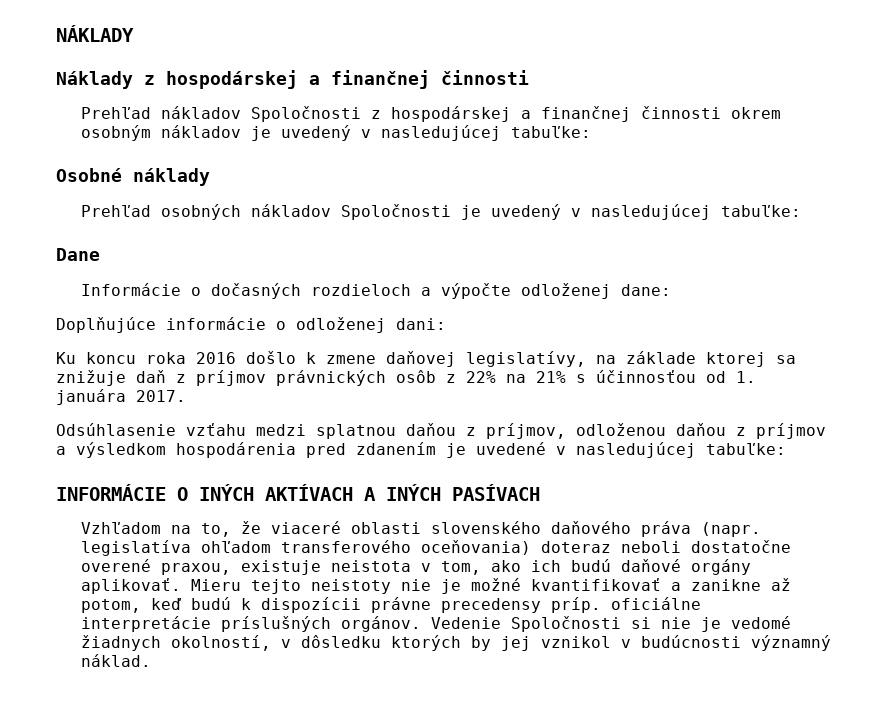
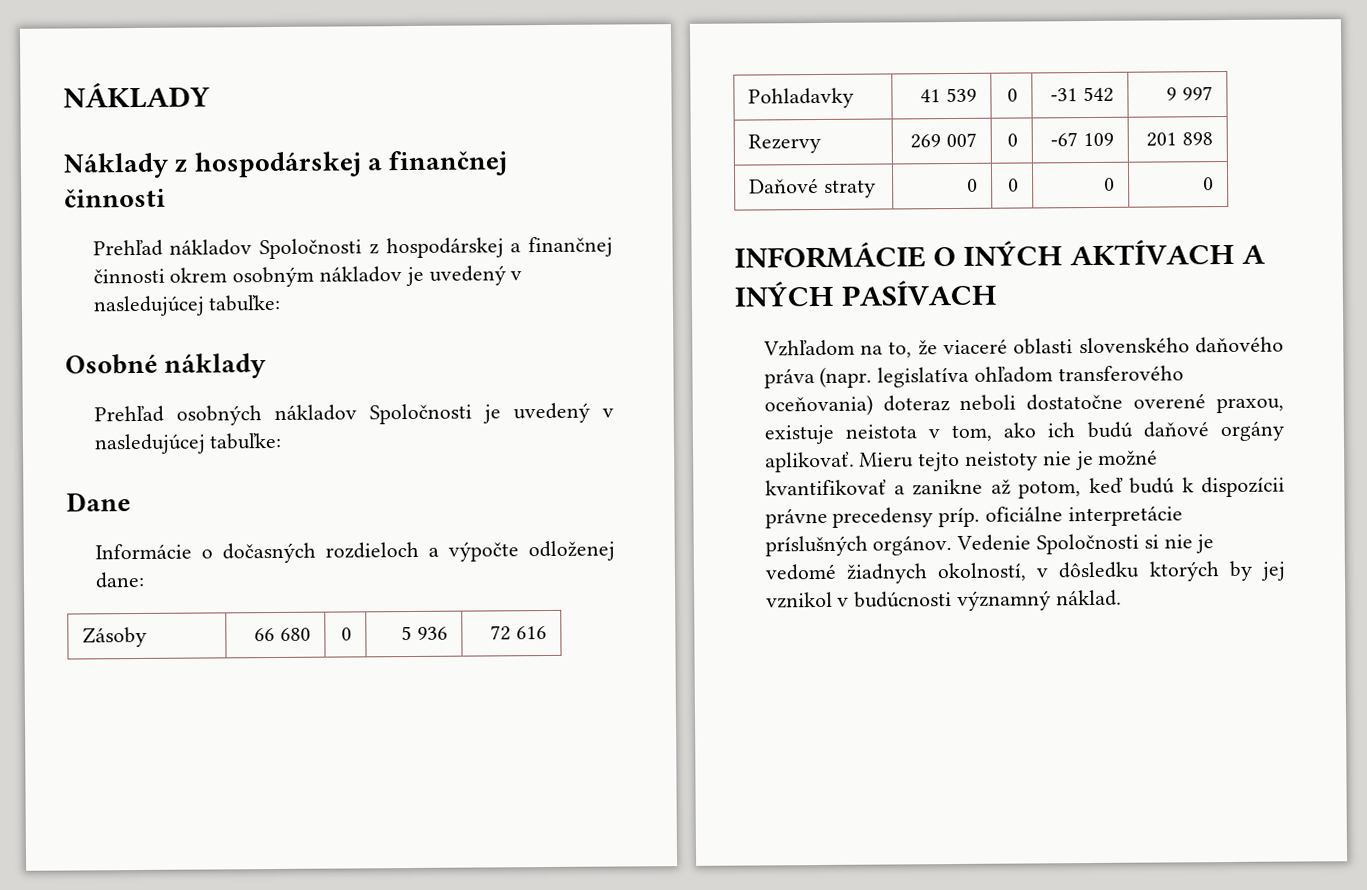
[56,317,446,333] [56,351,796,367] [56,370,756,386] [56,389,186,405] [56,423,826,439] [56,442,786,458] // Doplňujúce informácie o odloženej dani: // Ku koncu roka 2016 došlo k zmene daňovej legislatívy, na základe ktorej sa znižuje daň z príjmov právnických osôb z 22% na 21% s účinnosťou od 1. januára 2017. // Odsúhlasenie vzťahu medzi splatnou daňou z príjmov, odloženou daňou z príjmov a výsledkom hospodárenia pred zdanením je uvedené v nasledujúcej tabuľke: -> [82,626,148,648] [254,627,311,642] [340,627,352,641] [401,625,448,641] [490,625,547,641] [748,87,855,109] [920,87,977,103] [1006,88,1018,102] [1050,86,1114,103] [1166,86,1213,101] [748,133,822,154] [910,132,977,149] [1006,133,1018,147] [1050,132,1114,147] [1146,132,1213,147] [749,177,876,198] [966,178,978,192] [1007,178,1019,192] [1103,177,1115,191] [1202,177,1214,191] // Zásoby | 66 680 | 0 | 5 936 | 72 616 // Pohladavky | 41 539 | 0 | -31 542 | 9 997 // Rezervy | 269 007 | 0 | -67 109 | 201 898 // Daňové straty | 0 | 0 | 0 | 0

